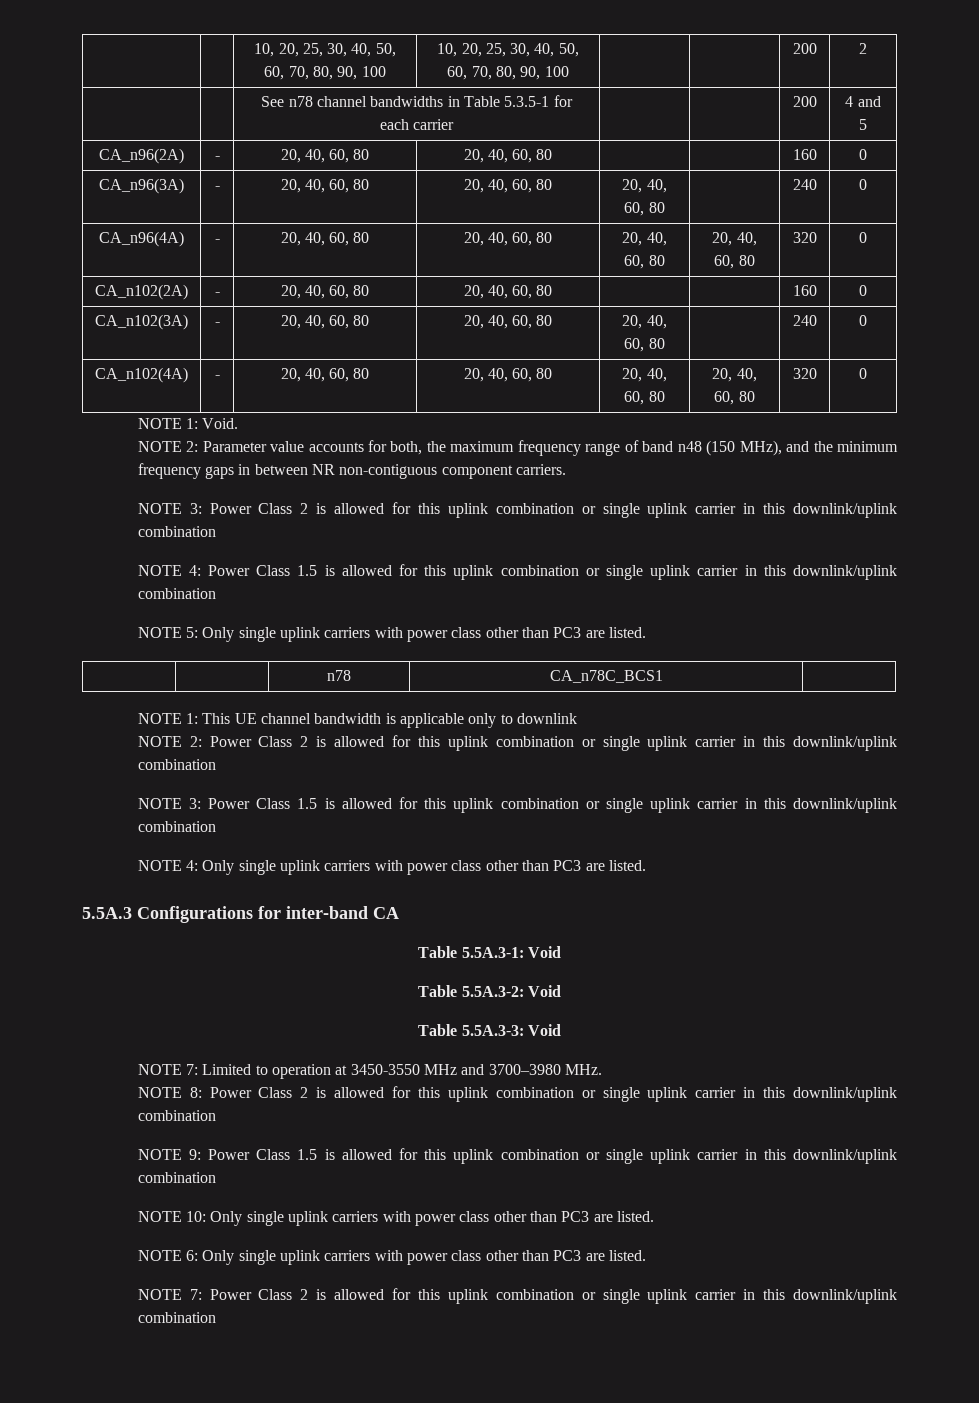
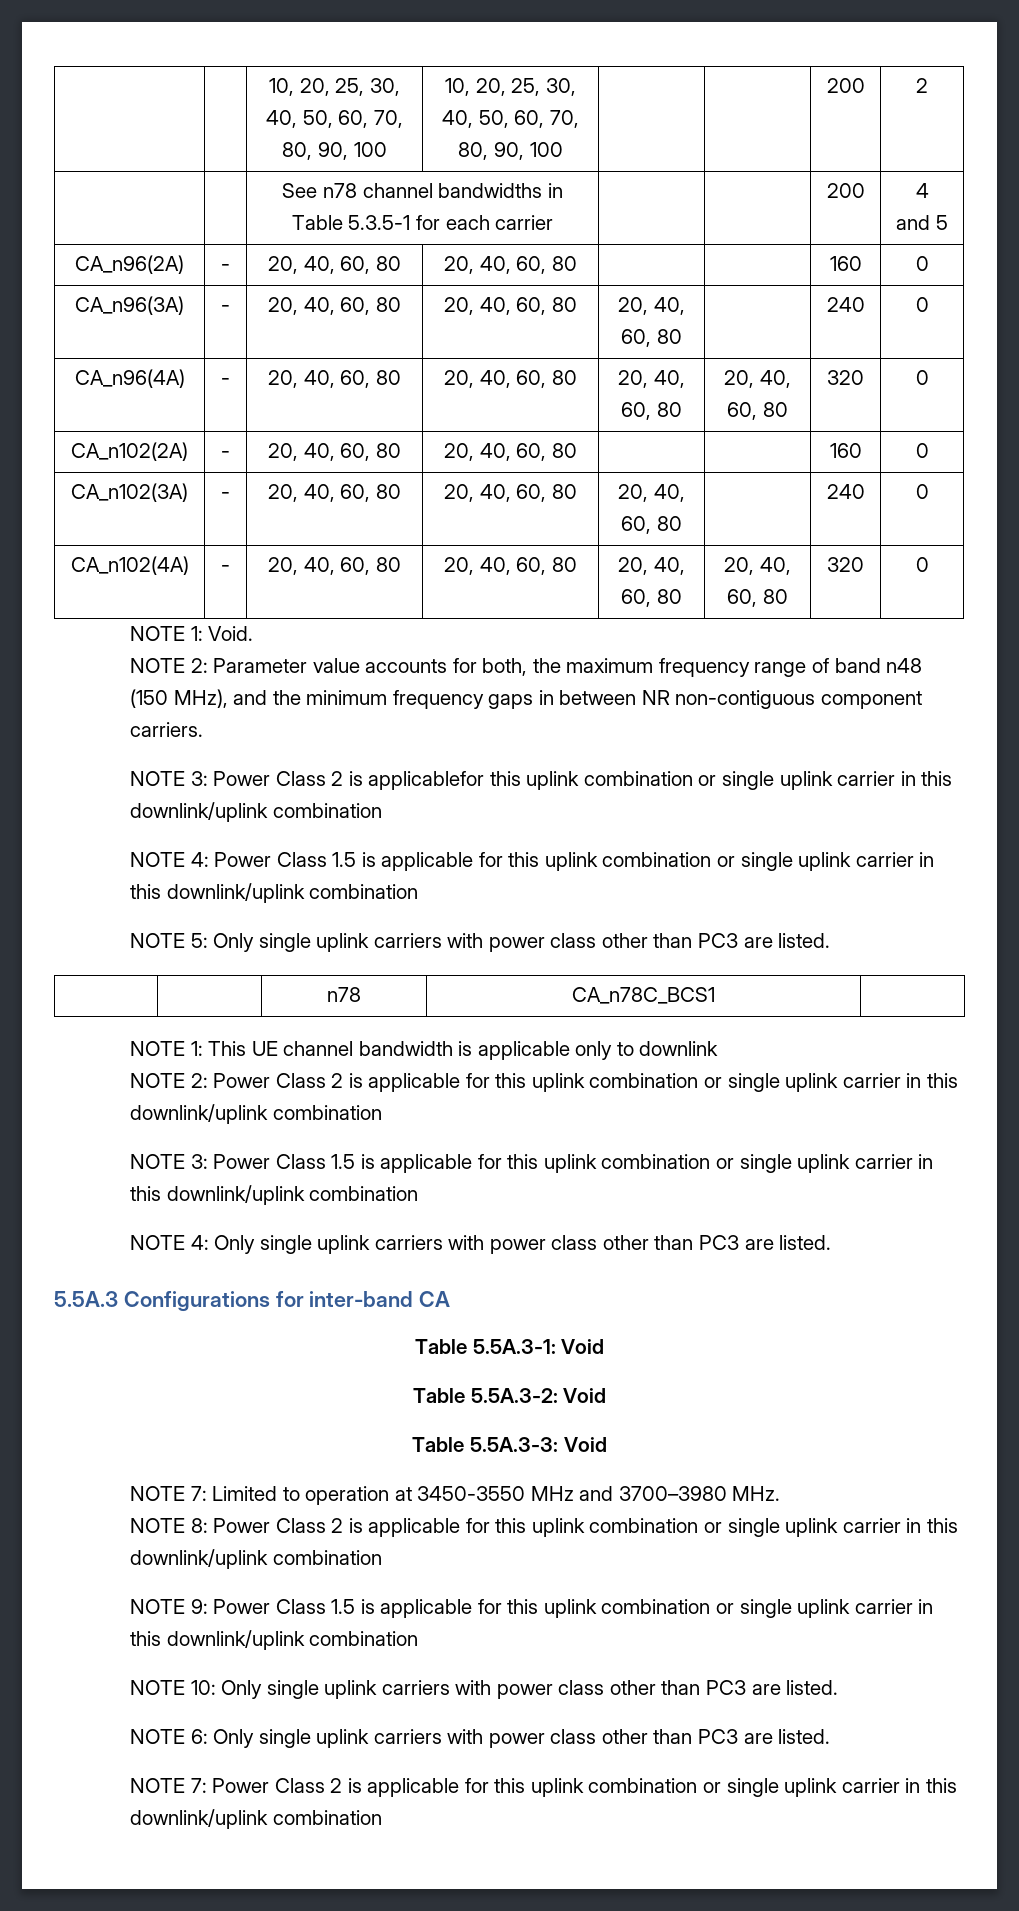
[334,502,412,514] allowed for -> [368,771,485,790] applicablefor
[341,565,392,576] allowed -> [381,852,474,871] applicable
[334,736,385,747] allowed -> [368,1073,461,1092] applicable
[341,798,392,809] allowed -> [380,1154,473,1173] applicable
[334,1087,385,1098] allowed -> [368,1518,461,1537] applicable
[341,1149,392,1160] allowed -> [380,1599,473,1618] applicable
[334,1289,385,1300] allowed -> [367,1778,460,1797] applicable

